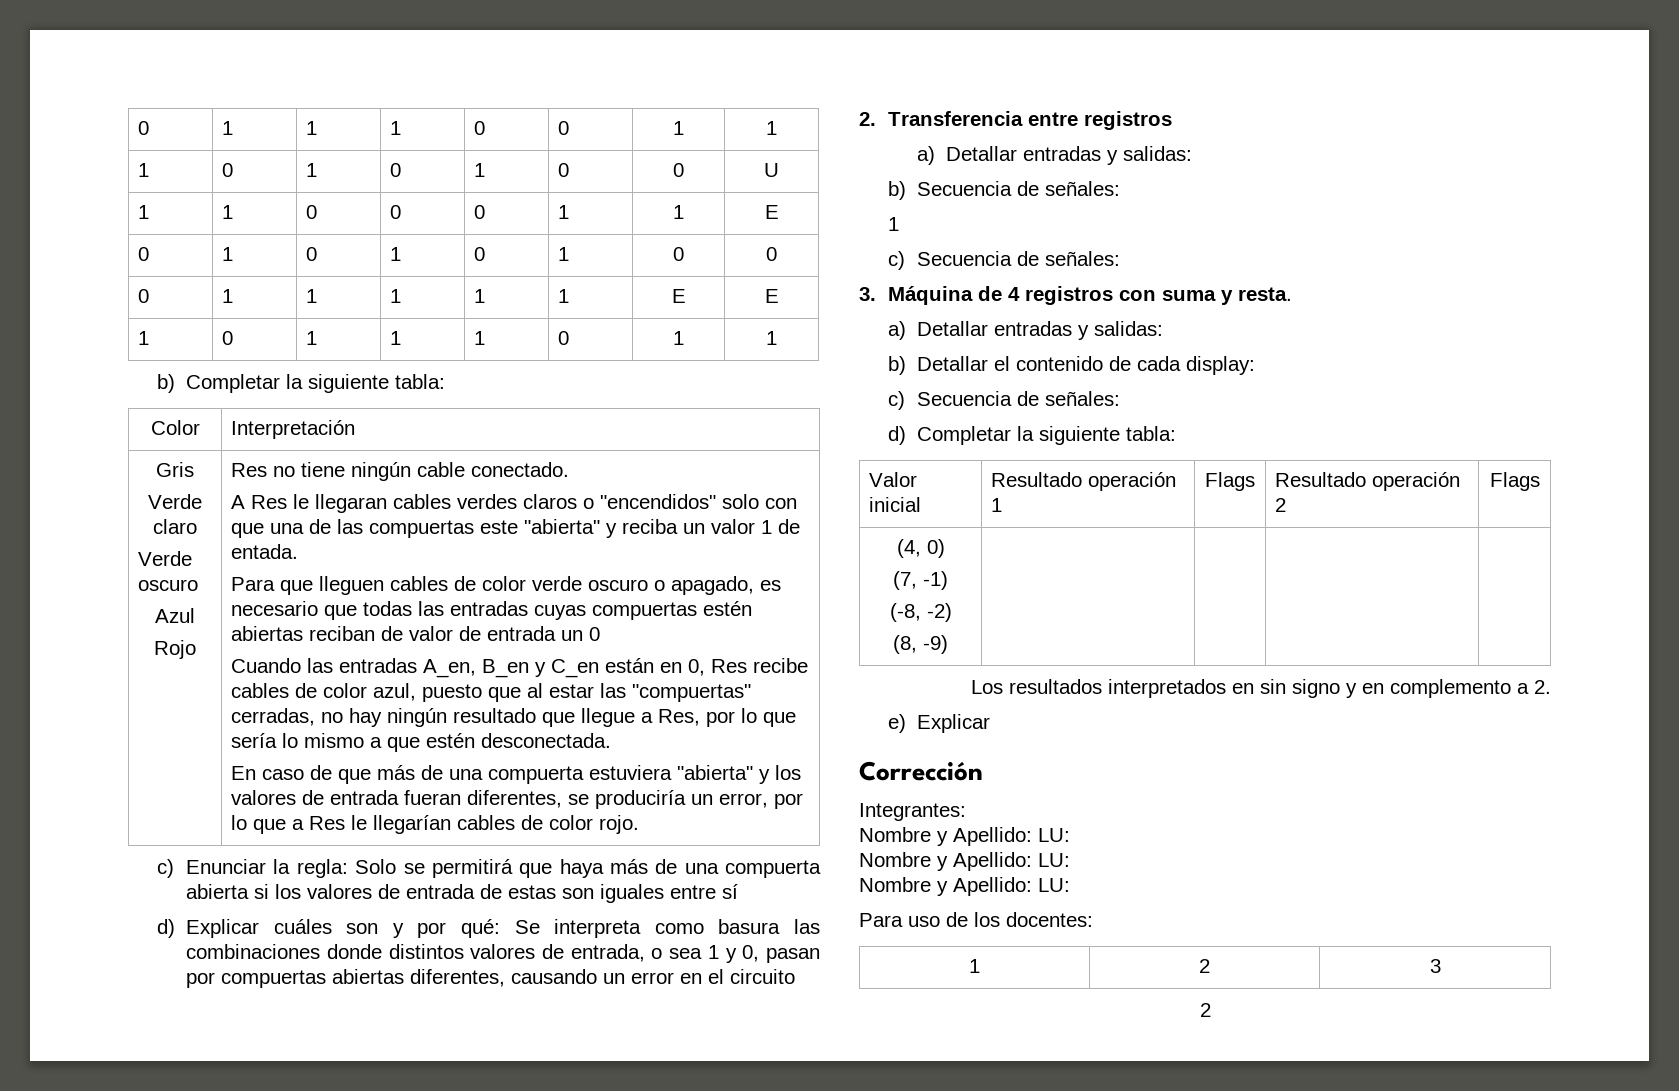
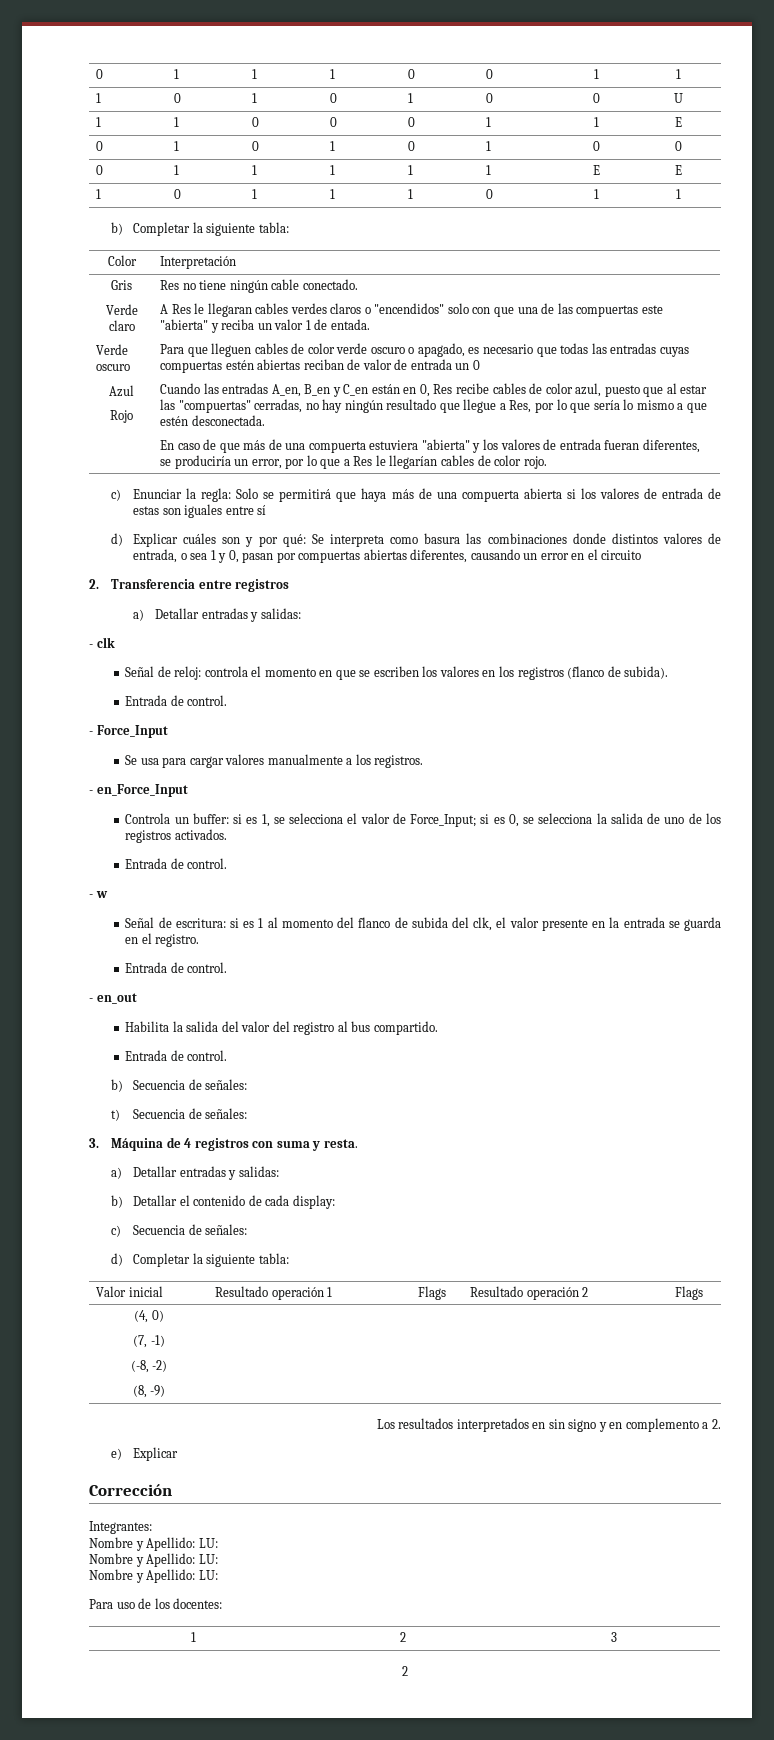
(1193, 153) none -> [89,637,115,648] [125,666,669,680] [125,695,228,706] [89,725,168,738] [125,754,424,768] [89,784,188,797] [125,813,722,827] [125,829,227,843] [125,858,228,869] [89,891,108,898] [125,917,721,931] [125,933,200,947] [125,962,228,973] [89,993,137,1004] [125,1021,438,1035] [125,1050,228,1061] // - clk // Señal de reloj: controla el momento en que se escriben los valores en los registros (flanco de subida). // Entrada de control. // - Force_Input // Se usa para cargar valores manualmente a los registros. // - en_Force_Input // Controla un buffer: si es 1, se selecciona el valor de Force_Input; si es 0, se selecciona la salida de uno de los registros activados. // Entrada de control. // - w // Señal de escritura: si es 1 al momento del flanco de subida del clk, el valor presente en la entrada se guarda en el registro. // Entrada de control. // - en_out // Habilita la salida del valor del registro al bus compartido. // Entrada de control.
[888,217,900,231] [888,251,906,270] 1 // c) -> [111,1109,121,1121] t)

